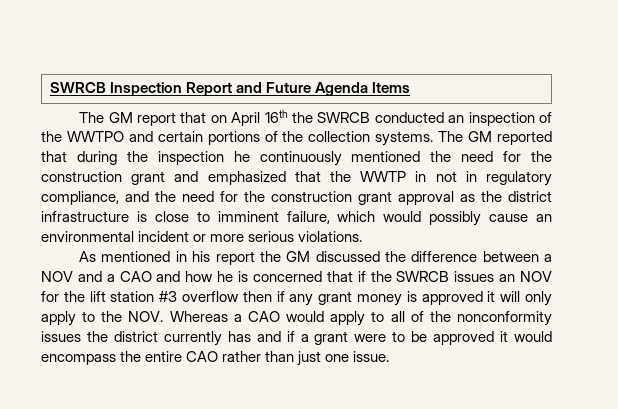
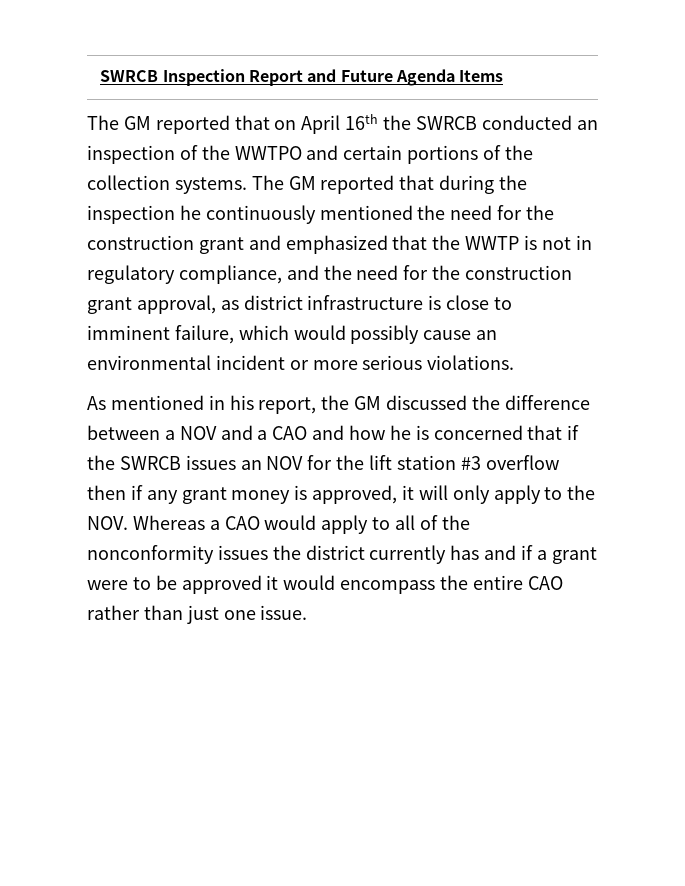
[136,112,176,126] report -> [155,115,230,134] reported
[415,171,427,182] in -> [524,235,538,250] is
[398,191,502,205] approval as the -> [136,295,239,314] approval, as
[215,251,255,265] report -> [258,397,317,414] report,
[421,291,483,305] approved -> [312,485,398,504] approved,

